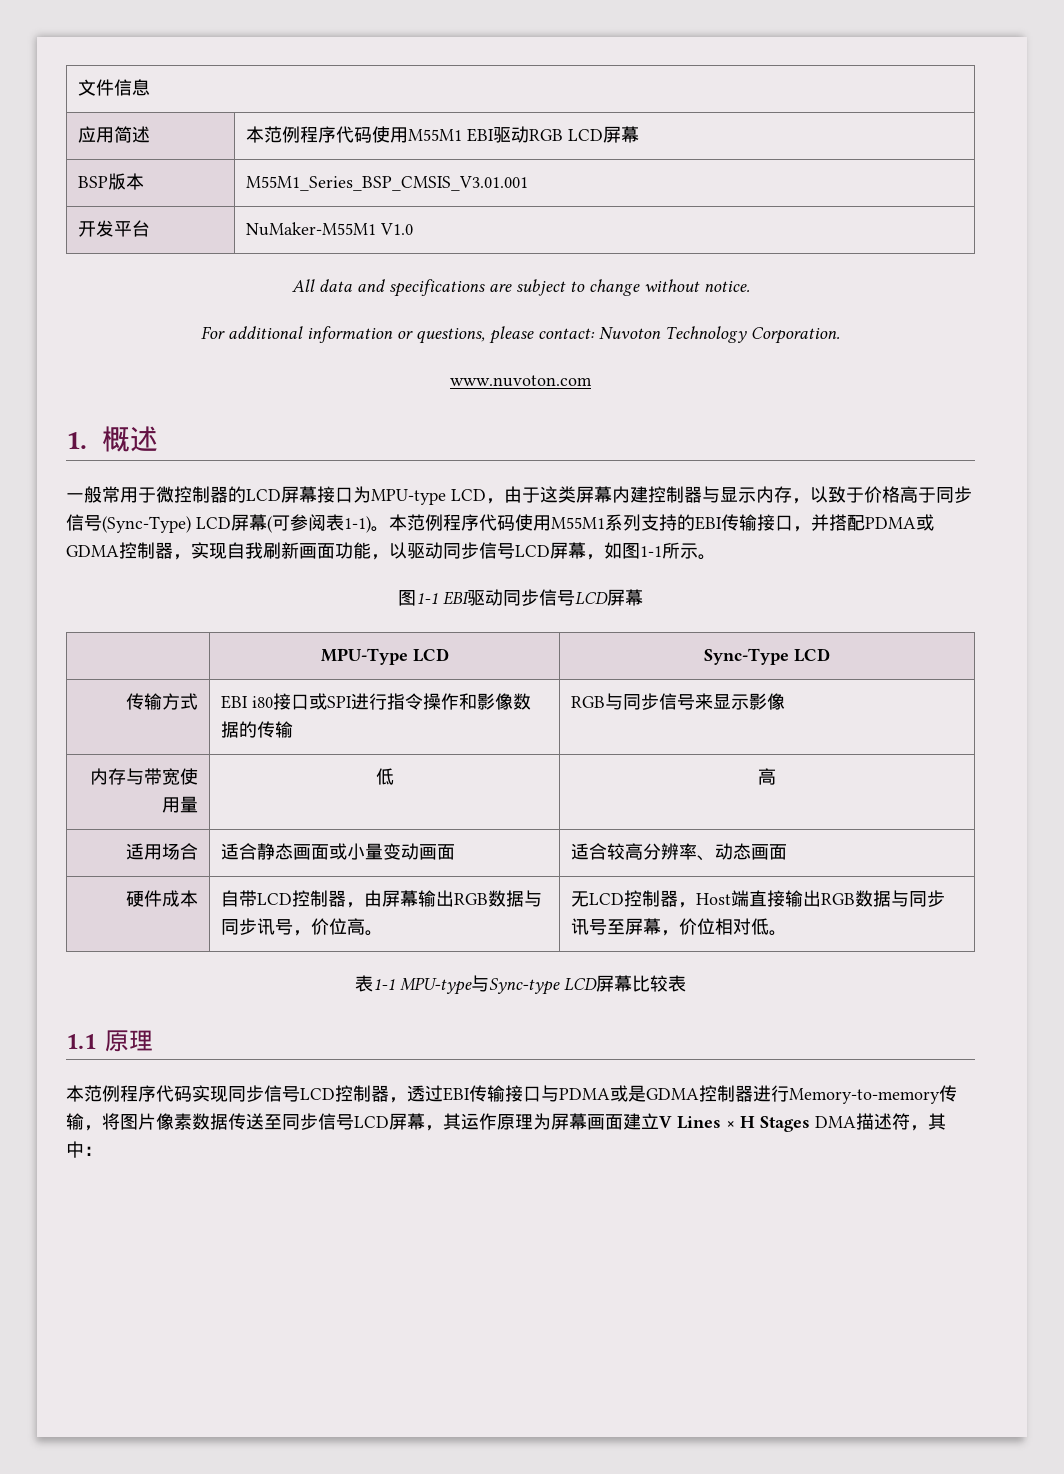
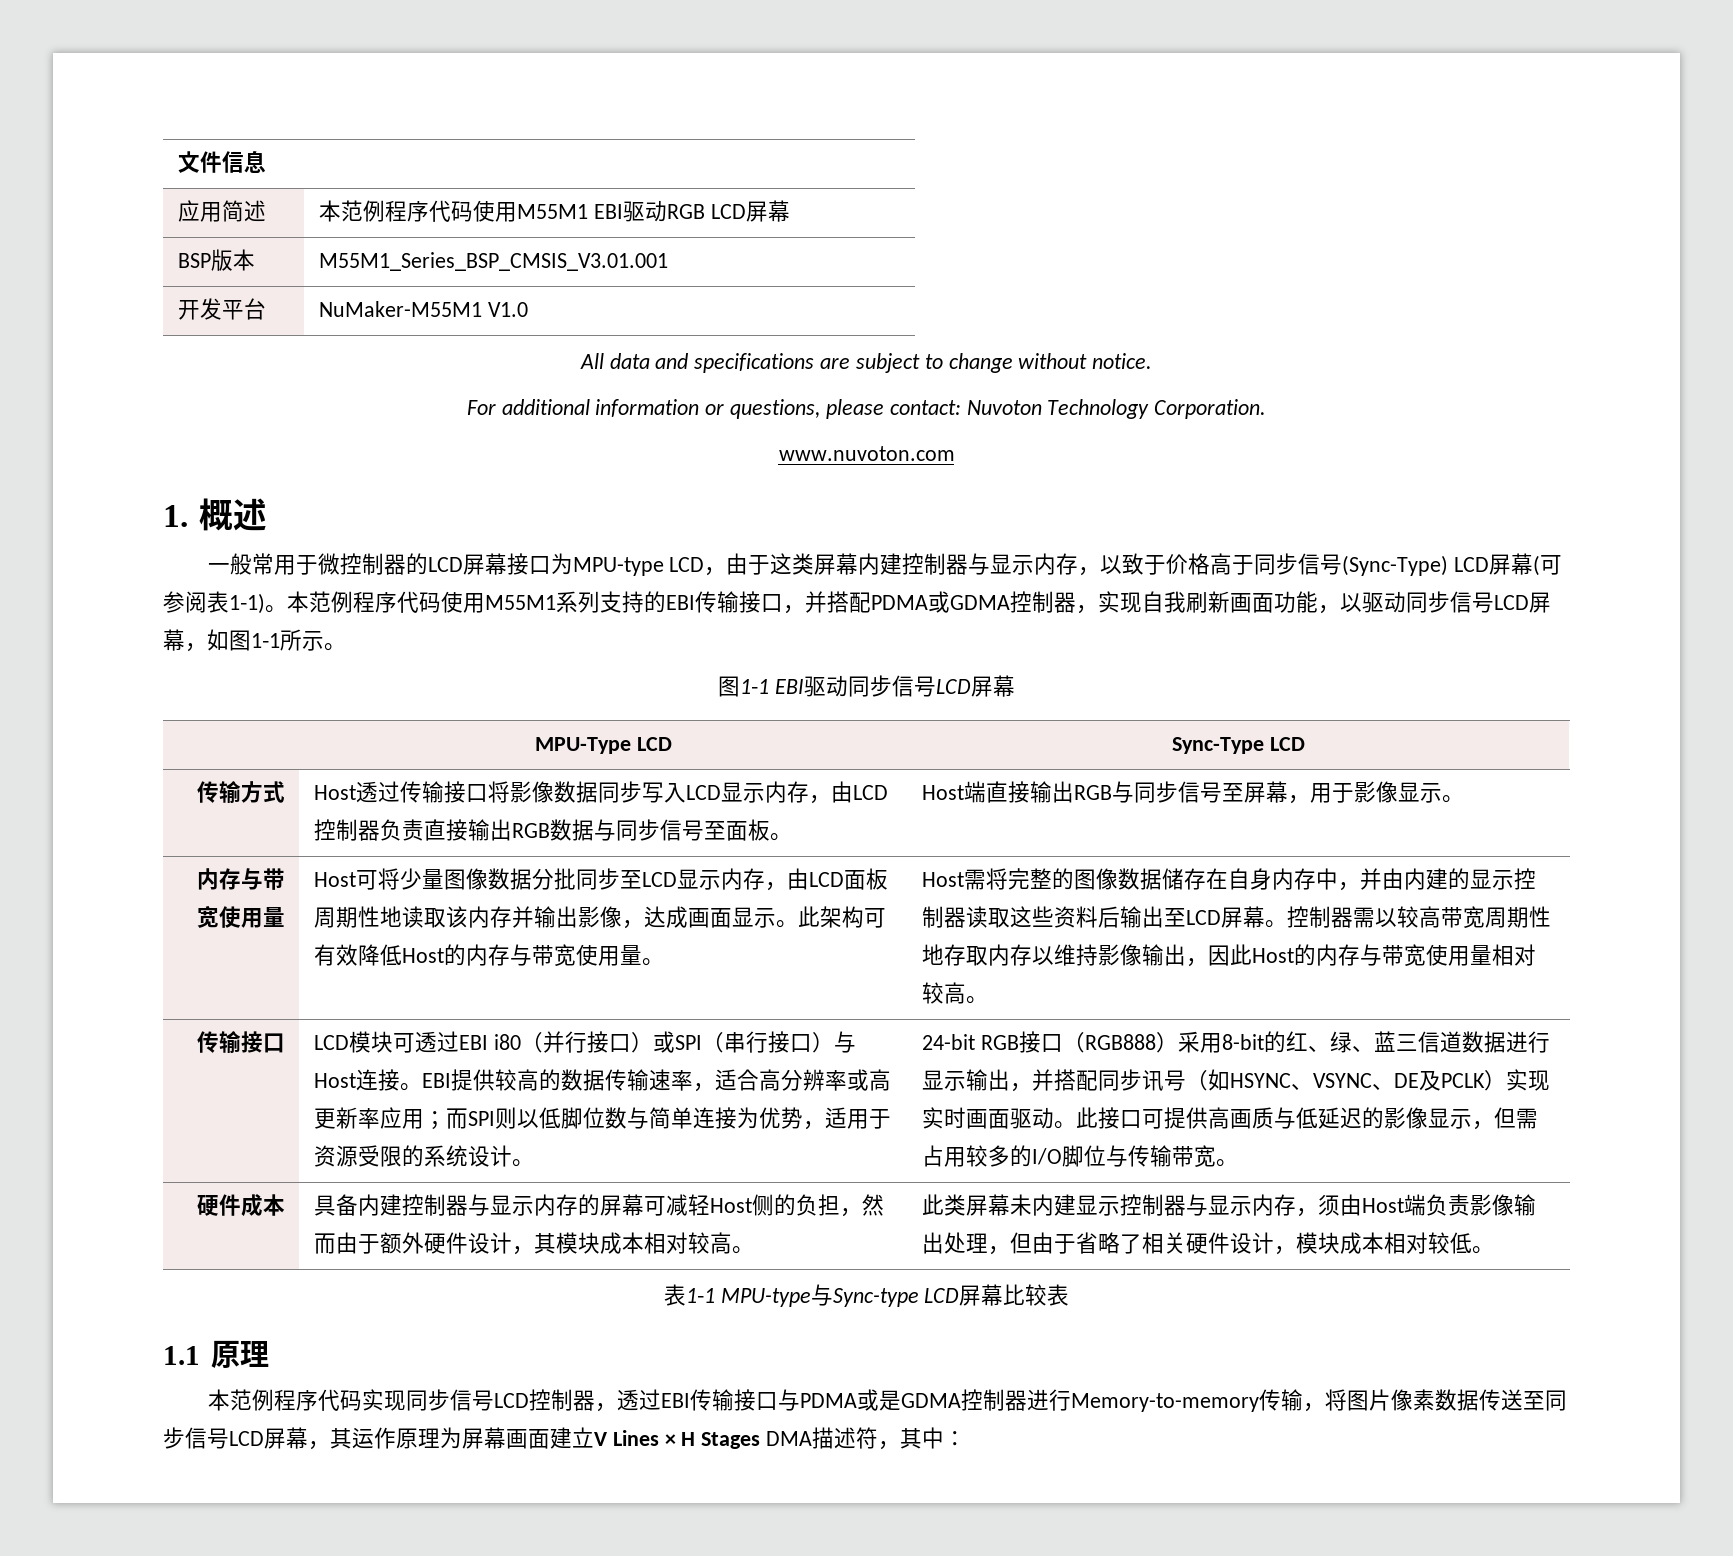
[221,693,532,710] [221,721,294,738] [571,693,786,710] [89,768,198,785] [161,796,198,813] [375,768,394,785] [758,768,777,785] [125,843,198,860] [221,843,456,860] [571,843,788,861] [125,890,198,907] [221,890,543,908] [221,918,384,936] [571,890,946,908] [571,918,752,936] EBI i80接口或SPI进行指令操作和影像数据的传输 | RGB与同步信号来显示影像 // 内存与带宽使用量 | 低 | 高 // 适用场合 | 适合静态画面或小量变动画面 | 适合较高分辨率、动态画面 // 硬件成本 | 自带LCD控制器，由屏幕输出RGB数据与同步讯号，价位高。 | 无LCD控制器，Host端直接输出RGB数据与同步讯号至屏幕，价位相对 -> [313,781,888,804] [313,819,792,841] [921,781,1464,804] [197,868,286,890] [197,905,286,928] [313,868,888,891] [313,906,886,929] [313,944,664,966] [921,868,1536,891] [921,906,1551,928] [921,944,1536,967] [921,982,988,1004] [197,1031,286,1053] [313,1031,856,1053] [313,1069,891,1092] [313,1107,891,1130] [313,1145,534,1167] [921,1031,1550,1053] [921,1069,1550,1092] [921,1107,1538,1130] [921,1145,1238,1167] [197,1194,286,1217] [313,1194,884,1217] [313,1232,754,1255] [921,1194,1536,1217] [921,1232,1450,1255] Host透过传输接口将影像数据同步写入LCD显示内存，由LCD控制器负责直接输出RGB数据与同步信号至面板。 | Host端直接输出RGB与同步信号至屏幕，用于影像显示。 // 内存与带宽使用量 | Host可将少量图像数据分批同步至LCD显示内存，由LCD面板周期性地读取该内存并输出影像，达成画面显示。此架构可有效降低Host的内存与带宽使用量。 | Host需将完整的图像数据储存在自身内存中，并由内建的显示控制器读取这些资料后输出至LCD屏幕。控制器需以较高带宽周期性地存取内存以维持影像输出，因此Host的内存与带宽使用量相对较高。 // 传输接口 | LCD模块可透过EBI i80（并行接口）或SPI（串行接口）与Host连接。EBI提供较高的数据传输速率，适合高分辨率或高更新率应用；而SPI则以低脚位数与简单连接为优势，适用于资源受限的系统设计。 | 24-bit RGB接口（RGB888）采用8-bit的红、绿、蓝三信道数据进行显示输出，并搭配同步讯号（如HSYNC、VSYNC、DE及PCLK）实现实时画面驱动。此接口可提供高画质与低延迟的影像显示，但需占用较多的I/O脚位与传输带宽。 // 硬件成本 | 具备内建控制器与显示内存的屏幕可减轻Host侧的负担，然而由于额外硬件设计，其模块成本相对较高。 | 此类屏幕未内建显示控制器与显示内存，须由Host端负责影像输出处理，但由于省略了相关硬件设计，模块成本相对较

